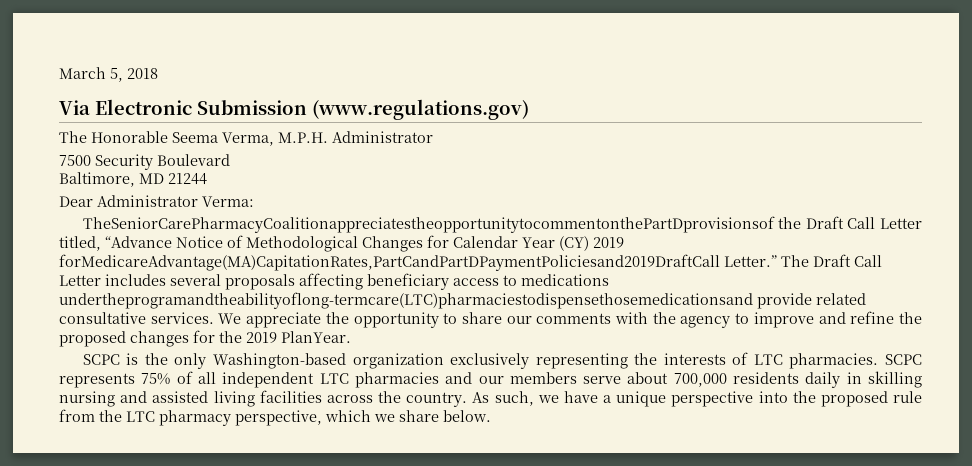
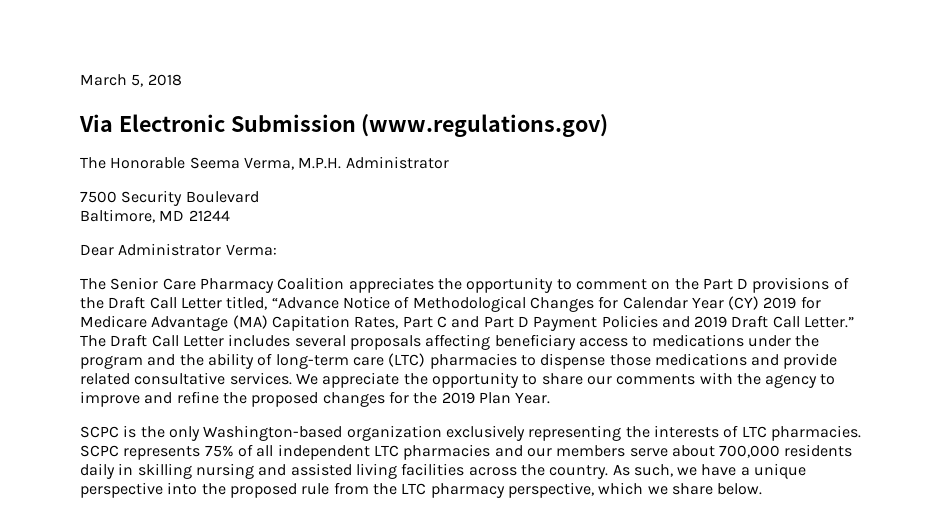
[82,216,775,233] TheSeniorCarePharmacyCoalitionappreciatestheopportunitytocommentonthePartDprovisionsof -> [80,277,849,293] The Senior Care Pharmacy Coalition appreciates the opportunity to comment on the Part D provisions of
[59,254,720,271] forMedicareAdvantage(MA)CapitationRates,PartCandPartDPaymentPoliciesand2019DraftCall -> [800,296,821,309] [80,315,800,331] for Medicare Advantage (MA) Capitation Rates, Part C and Part D Payment Policies and 2019 Draft Call
[59,292,753,309] undertheprogramandtheabilityoflong-termcare(LTC)pharmaciestodispensethosemedicationsand -> [747,335,820,347] [80,353,780,369] under the program and the ability of long-term care (LTC) pharmacies to dispense those medications and
[281,331,351,343] PlanYear. -> [478,392,551,404] Plan Year.

